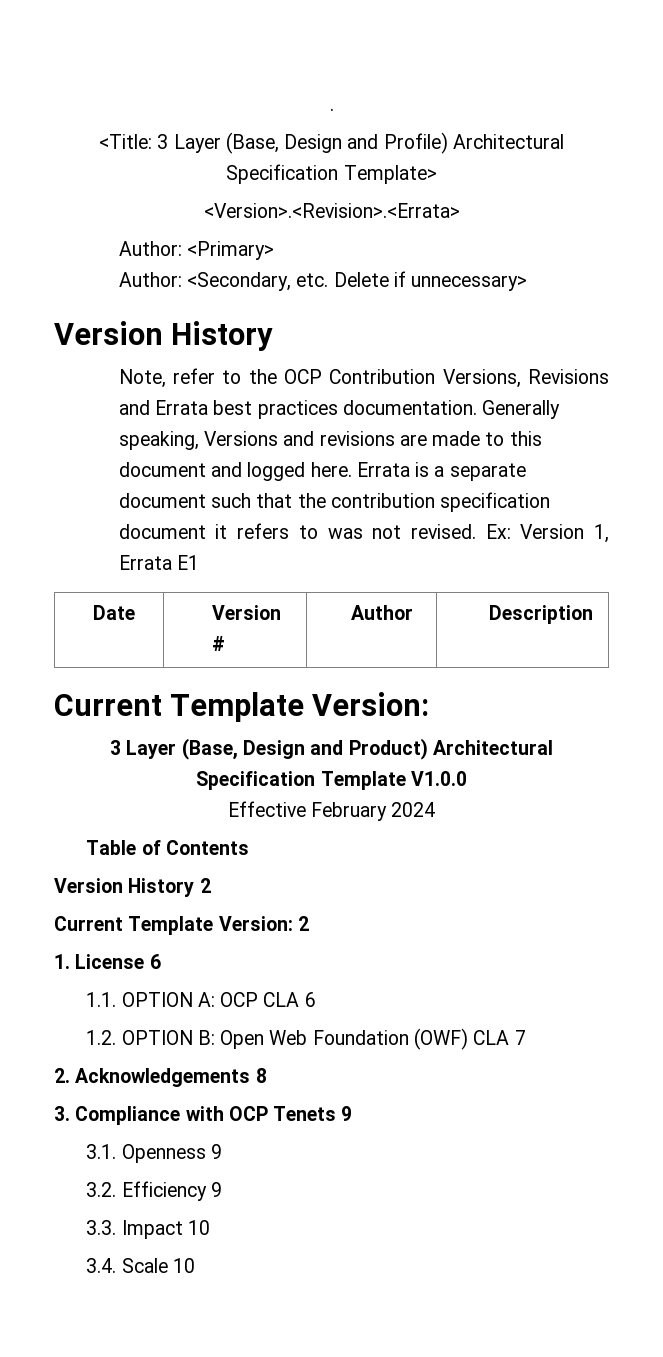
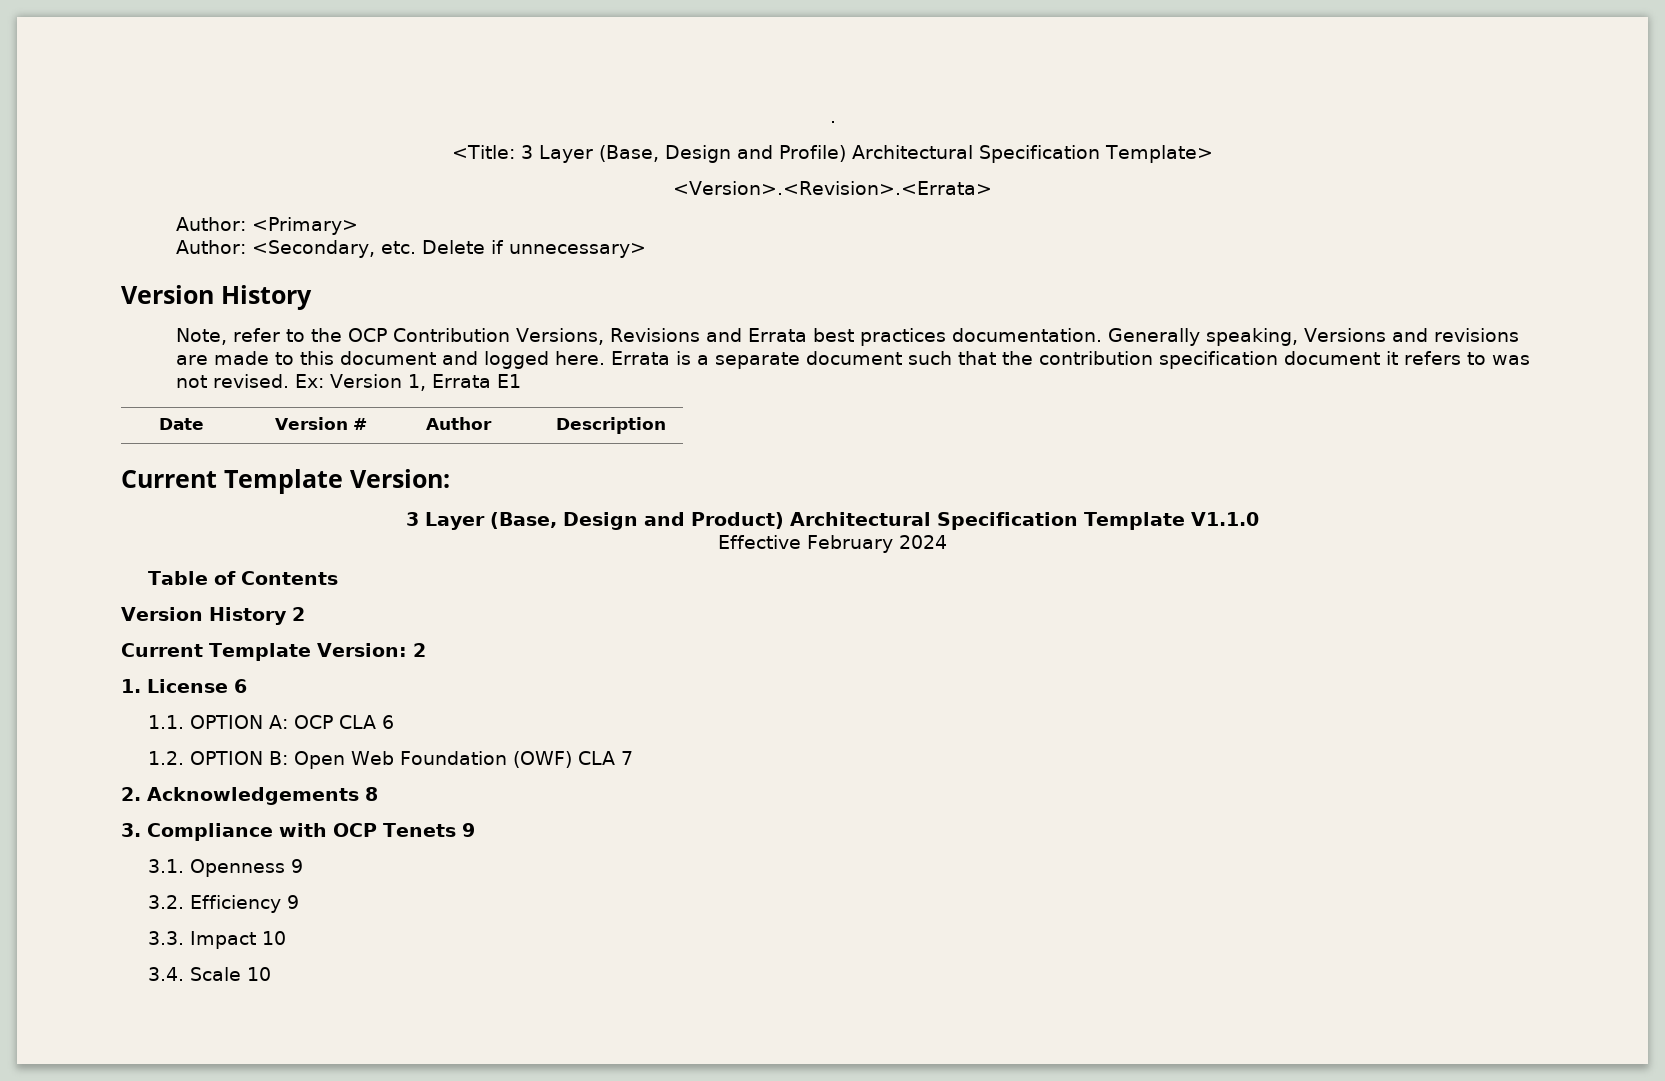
[410,771,467,786] V1.0.0 -> [1191,512,1260,526] V1.1.0

